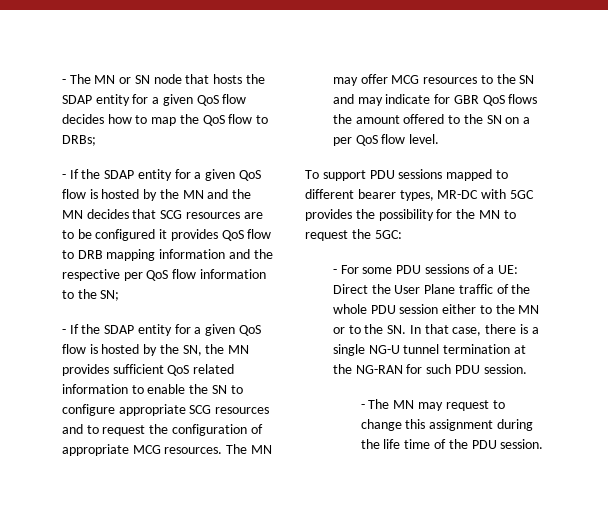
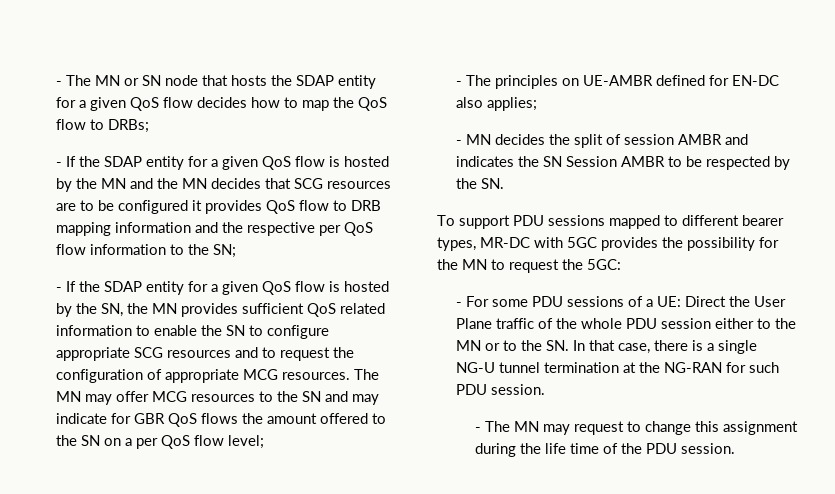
[409,134,440,144] level. -> [228,435,265,449] [456,75,780,89] [456,97,538,111] [456,134,749,148] [456,156,791,170] [456,178,505,189] level; // - The principles on UE-AMBR defined for EN-DC also applies; // - MN decides the split of session AMBR and indicates the SN Session AMBR to be respected by the SN.

